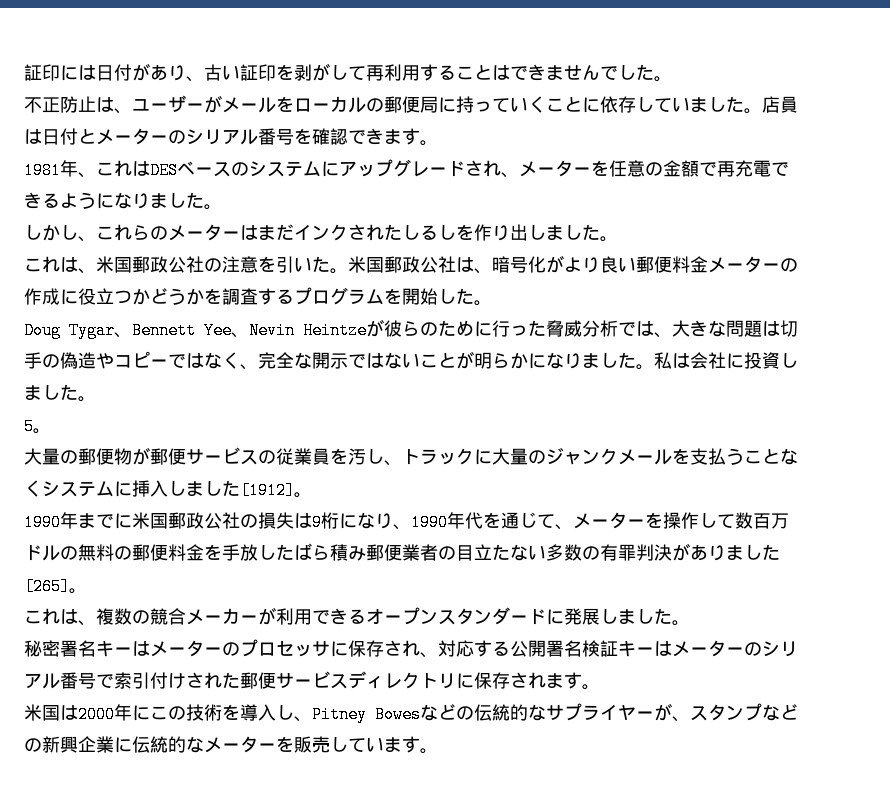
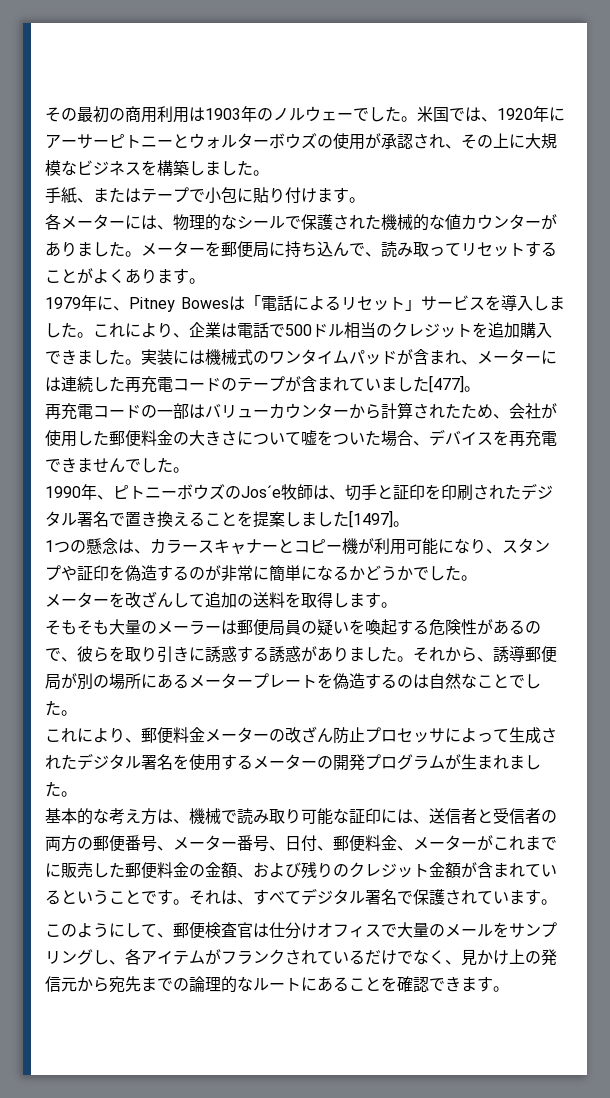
[24,63,510,82] 証印には日付があり、古い証印を剥がして再利用することは -> [45,106,565,123] [45,133,557,150] [45,160,269,176] [45,187,365,204] [45,214,557,231] [45,241,557,258] [45,268,205,284] [45,294,565,312] [45,322,552,338] [45,349,557,365] [45,375,480,393] [45,402,557,420] [45,429,557,447] その最初の商用利用は1903年のノルウェーでした。米国では、1920年にアーサーピトニーとウォルターボウズの使用が承認され、その上に大規模なビジネスを構築しました。 // 手紙、またはテープで小包に貼り付けます。 // 各メーターには、物理的なシールで保護された機械的な値カウンターがありました。メーターを郵便局に持ち込んで、読み取ってリセットすることがよくあります。 // 1979年に、Pitney Bowesは「電話によるリセット」サービスを導入しました。これにより、企業は電話で500ドル相当のクレジットを追加購入できました。実装には機械式のワンタイムパッドが含まれ、メーターには連続した再充電コードのテープが含まれていました[477]。 // 再充電コードの一部はバリューカウンターから計算されたため、会社が使用した郵便料金の大きさについて嘘をついた場合、デバイスを再充電
[24,95,798,114] [24,128,438,146] [24,159,789,179] [24,192,222,210] [24,224,618,242] [24,255,636,274] 不正防止は、ユーザーがメールをローカルの郵便局に持っていくことに依存していました。店員は日付とメーターのシリアル番号を確認できます。 // 1981年、これはDESベースのシステムにアップグレードされ、メーターを任意の金額で再充電できるようになりました。 // しかし、これらのメーターはまだインクされたしるしを作り出しました。 // これは、米国郵政公社の注意を引いた。米国郵政公社は、暗号化がより良い -> [45,483,553,501] [45,510,409,528] [45,538,550,555] [45,565,477,582] [45,591,397,608] [45,619,541,636] [45,645,557,663] [45,673,541,690] [45,700,77,716] [45,728,141,743] 1990年、ピトニーボウズのJos´e牧師は、切手と証印を印刷されたデジタル署名で置き換えることを提案しました[1497]。 // 1つの懸念は、カラースキャナーとコピー機が利用可能になり、スタンプや証印を偽造するのが非常に簡単になるかどうかでした。 // メーターを改ざんして追加の送料を取得します。 // そもそも大量のメーラーは郵便局員の疑いを喚起する危険性があるので、彼らを取り引きに誘惑する誘惑がありました。それから、誘導郵便局が別の場所にあるメータープレートを偽造するのは自然なことでした。 // これにより、
[24,287,492,306] [24,319,798,339] [24,351,798,370] [24,384,96,402] [24,418,51,435] [24,447,798,466] [24,480,312,499] [24,512,789,531] [24,543,780,561] [24,578,87,595] [24,607,690,626] [24,639,798,658] [24,671,600,690] [24,703,798,723] [24,736,384,753] 作成に役立つかどうかを調査するプログラムを開始した。 // Doug Tygar、Bennett Yee、Nevin Heintzeが彼らのために行った脅威分析では、大きな問題は切手の偽造やコピーではなく、完全な開示ではないことが明らかになりました。私は会社に投資しました。 // 5。 // 大量の郵便物が郵便サービスの従業員を汚し、トラックに大量のジャンクメールを支払うことなくシステムに挿入しました[1912]。 // 1990年までに米国郵政公社の損失は9桁になり、1990年代を通じて、メーターを操作して数百万ドルの無料の郵便料金を手放したばら積み郵便業者の目立たない多数の有罪判決がありました[265]。 // これは、複数の競合メーカーが利用できるオープンスタンダードに発展しました。 // 秘密署名キーはメーターのプロセッサに保存され、対応する公開署名検証キーはメーターのシリアル番号で索引付けされた郵便サービスディレクトリに保存されます。 // 米国は2000年にこの技術を導入し、Pitney Bowesなどの伝統的なサプライヤーが、スタンプなどの新興企業に伝統的なメーターを販売してい -> [285,726,557,744] [45,753,541,771] [45,781,77,797] [45,808,557,825] [45,835,557,852] [45,862,557,879] [45,888,557,905] [45,922,557,939] [45,949,557,966] [45,976,461,993] 改ざん防止プロセッサによって生成されたデジタル署名を使用するメーターの開発プログラムが生まれました。 // 基本的な考え方は、機械で読み取り可能な証印には、送信者と受信者の両方の郵便番号、メーター番号、日付、郵便料金、メーターがこれまでに販売した郵便料金の金額、および残りのクレジット金額が含まれているということです。それは、すべてデジタル署名で保護されています。 // このようにして、郵便検査官は仕分けオフィスで大量のメールをサンプリングし、各アイテムがフランクされているだけでなく、見かけ上の発信元から宛先までの論理的なルートにあることを確認でき

